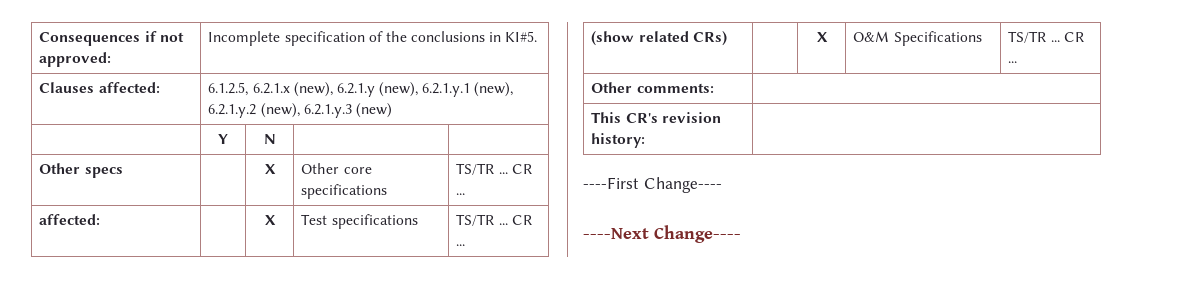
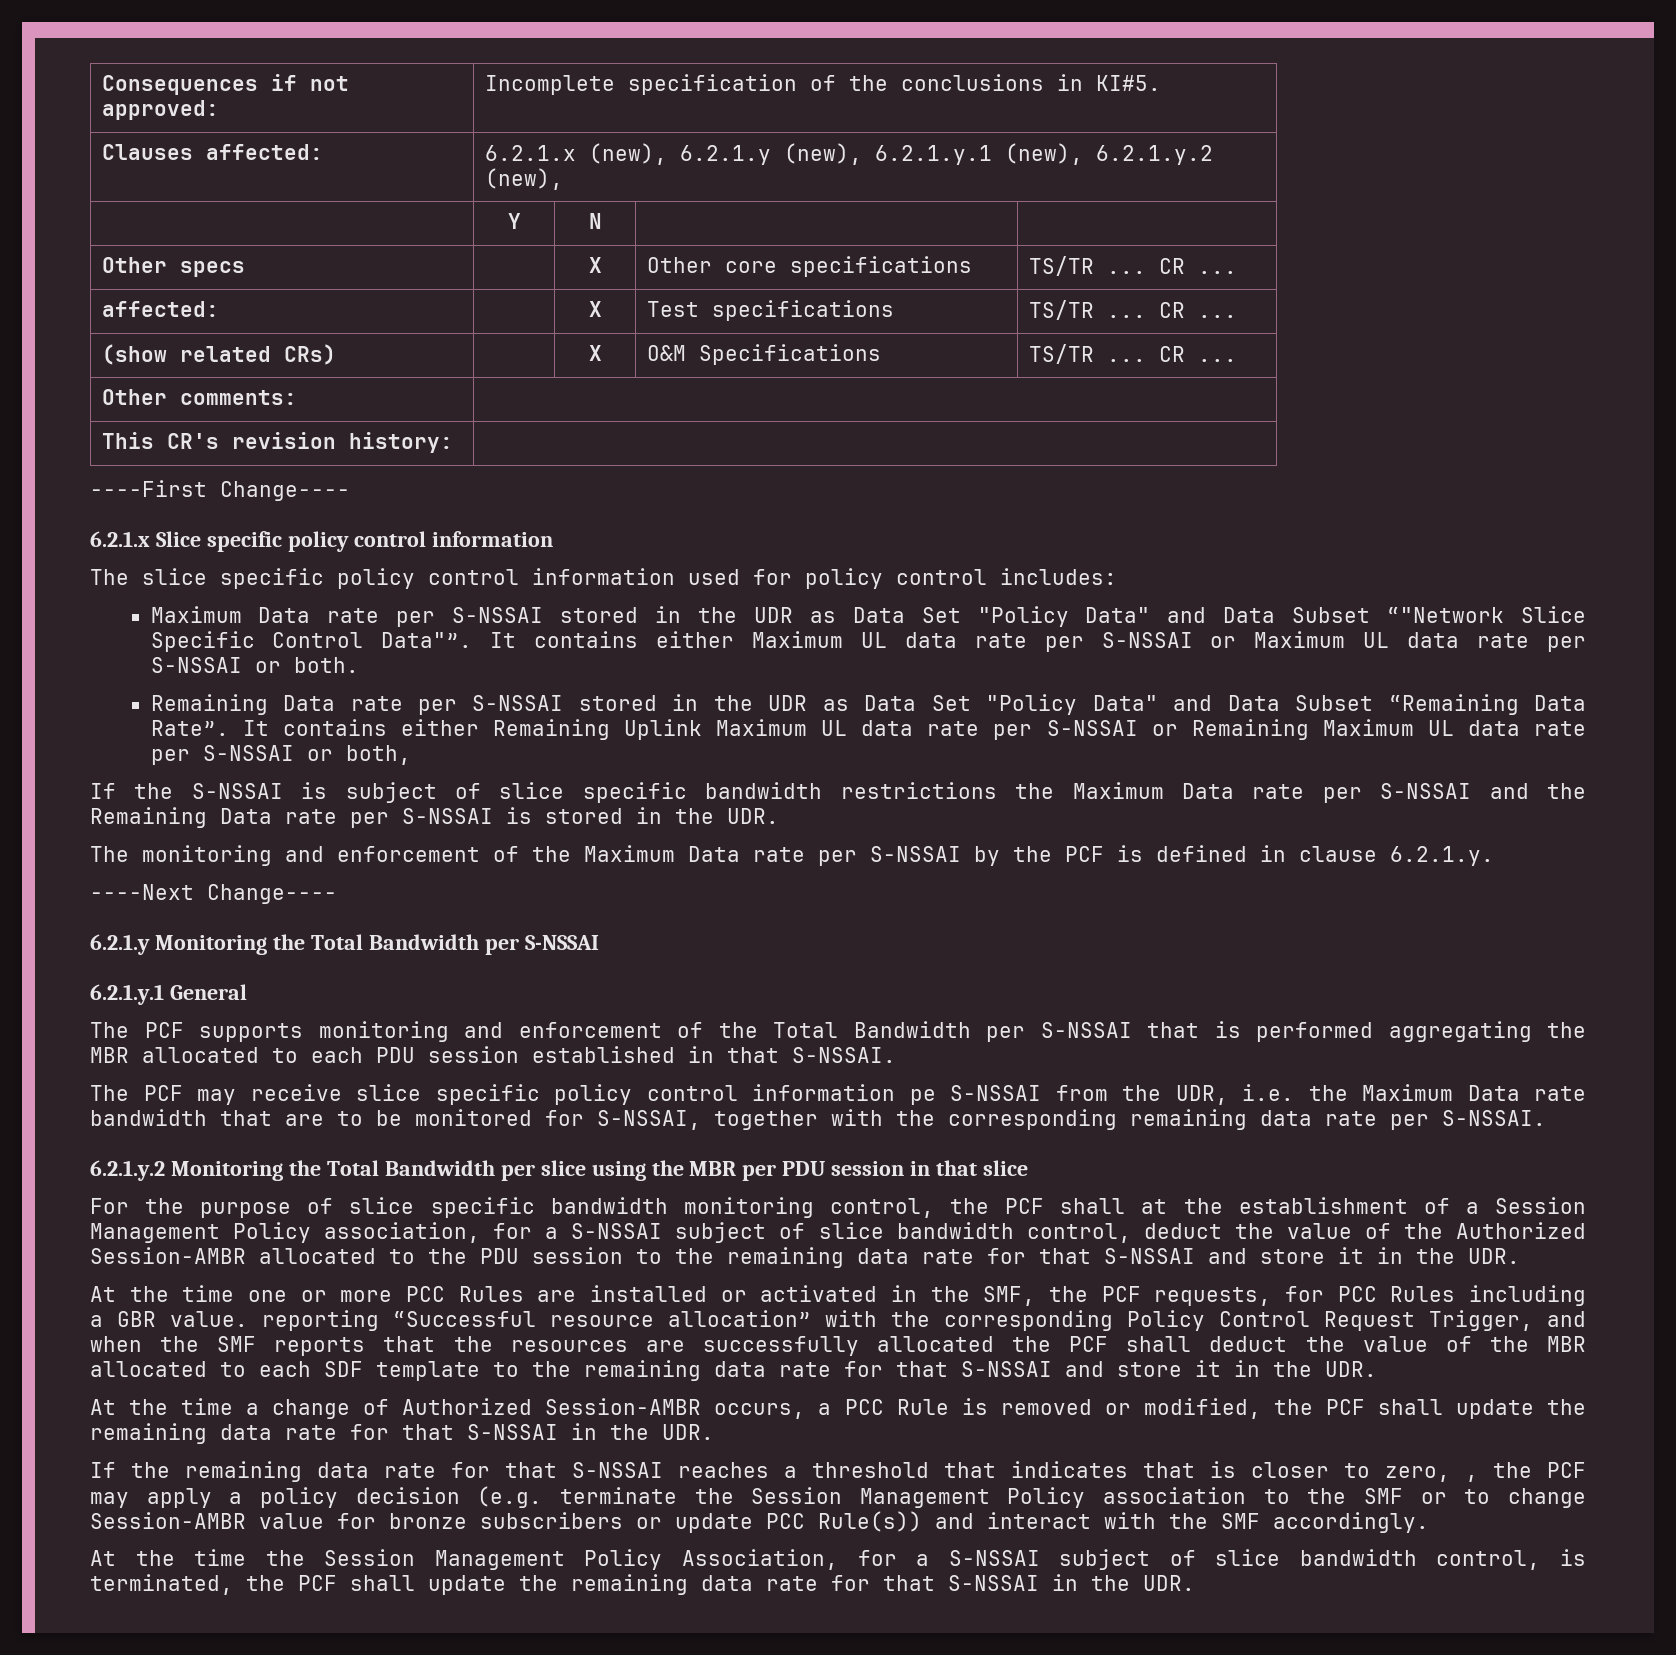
[208,82,249,96] 6.1.2.5, -> (323, 152) none
[303,103,392,118] 6.2.1.y.3 (new) -> (563, 179) none
[583,225,741,243] ----Next Change---- -> [90,531,553,552] [90,568,1117,589] [150,606,1586,627] [150,631,1587,652] [150,657,359,673] [150,694,1587,715] [150,719,1587,740] [150,745,411,765] [90,782,1587,803] [90,807,779,828] [90,845,1494,866] [90,884,337,904] [90,934,599,955] [90,984,247,1005] [90,1021,1586,1042] [90,1046,896,1063] [90,1084,1586,1105] [90,1109,1546,1130] [90,1160,1029,1181] [90,1197,1586,1218] [90,1222,1586,1243] [90,1247,1520,1268] [90,1285,1587,1306] [90,1310,1586,1331] [90,1336,1586,1356] [90,1360,1377,1381] [90,1398,1586,1419] [90,1423,714,1444] [90,1461,1586,1482] [90,1486,1587,1508] [90,1511,1429,1533] [90,1549,1586,1570] [90,1574,1195,1595] 6.2.1.x Slice specific policy control information // The slice specific policy control information used for policy control includes: // Maximum Data rate per S-NSSAI stored in the UDR as Data Set "Policy Data" and Data Subset “"Network Slice Specific Control Data"”. It contains either Maximum UL data rate per S-NSSAI or Maximum UL data rate per S-NSSAI or both. // Remaining Data rate per S-NSSAI stored in the UDR as Data Set "Policy Data" and Data Subset “Remaining Data Rate”. It contains either Remaining Uplink Maximum UL data rate per S-NSSAI or Remaining Maximum UL data rate per S-NSSAI or both, // If the S-NSSAI is subject of slice specific bandwidth restrictions the Maximum Data rate per S-NSSAI and the Remaining Data rate per S-NSSAI is stored in the UDR. // The monitoring and enforcement of the Maximum Data rate per S-NSSAI by the PCF is defined in clause 6.2.1.y. // ----Next Change---- // 6.2.1.y Monitoring the Total Bandwidth per S-NSSAI // 6.2.1.y.1 General // The PCF supports monitoring and enforcement of the Total Bandwidth per S-NSSAI that is performed aggregating the MBR allocated to each PDU session established in that S-NSSAI. // The PCF may receive slice specific policy control information pe S-NSSAI from the UDR, i.e. the Maximum Data rate bandwidth that are to be monitored for S-NSSAI, together with the corresponding remaining data rate per S-NSSAI. // 6.2.1.y.2 Monitoring the Total Bandwidth per slice using the MBR per PDU session in that slice // For the purpose of slice specific bandwidth monitoring control, the PCF shall at the establishment of a Session Management Policy association, for a S-NSSAI subject of slice bandwidth control, deduct the value of the Authorized Session-AMBR allocated to the PDU session to the remaining data rate for that S-NSSAI and store it in the UDR. // At the time one or more PCC Rules are installed or activated in the SMF, the PCF requests, for PCC Rules including a GBR value. reporting “Successful resource allocation” with the corresponding Policy Control Request Trigger, and when the SMF reports that the resources are successfully allocated the PCF shall deduct the value of the MBR allocated to each SDF template to the remaining data rate for that S-NSSAI and store it in the UDR. // At the time a change of Authorized Session-AMBR occurs, a PCC Rule is removed or modified, the PCF shall update the remaining data rate for that S-NSSAI in the UDR. // If the remaining data rate for that S-NSSAI reaches a threshold that indicates that is closer to zero, , the PCF may apply a policy decision (e.g. terminate the Session Management Policy association to the SMF or to change Session-AMBR value for bronze subscribers or update PCC Rule(s)) and interact with the SMF accordingly. // At the time the Session Management Policy Association, for a S-NSSAI subject of slice bandwidth control, is terminated, the PCF shall update the remaining data rate for that S-NSSAI in the UDR.

